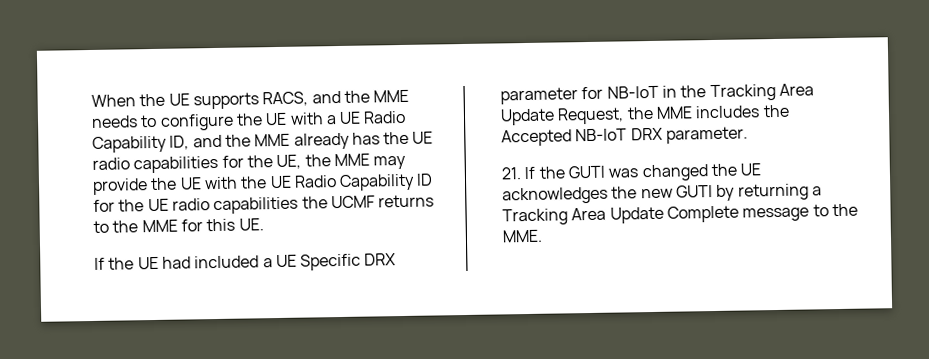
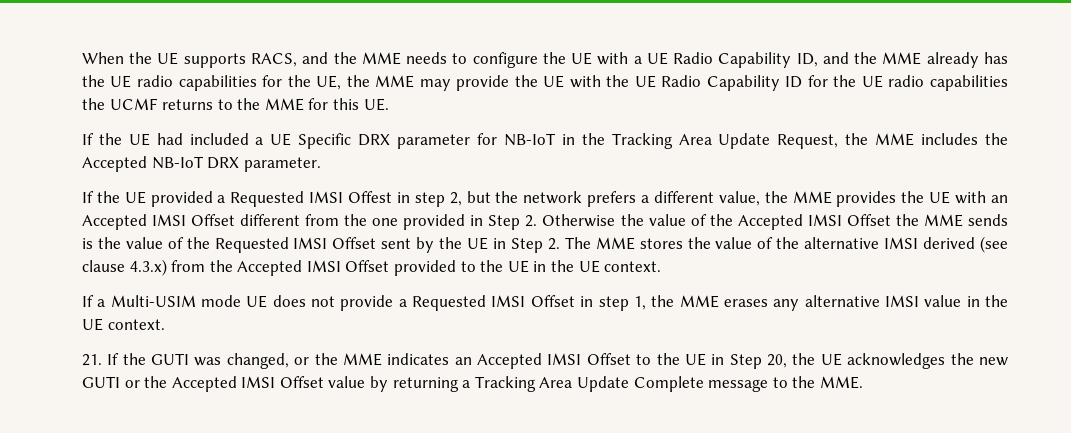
(748, 135) none -> [81,191,1008,207] [81,214,1008,230] [81,236,1008,253] [81,259,662,276] [81,295,1009,311] [81,318,165,331] // If the UE provided a Requested IMSI Offest in step 2, but the network prefers a different value, the MME provides the UE with an Accepted IMSI Offset different from the one provided in Step 2. Otherwise the value of the Accepted IMSI Offset the MME sends is the value of the Requested IMSI Offset sent by the UE in Step 2. The MME stores the value of the alternative IMSI derived (see clause 4.3.x) from the Accepted IMSI Offset provided to the UE in the UE context. // If a Multi-USIM mode UE does not provide a Requested IMSI Offset in step 1, the MME erases any alternative IMSI value in the UE context.
[641,164,709,182] changed -> [226,353,788,369] changed, or the MME indicates an Accepted IMSI Offset to the UE in Step 20,
(713, 191) none -> [124,376,366,392] or the Accepted IMSI Offset value

